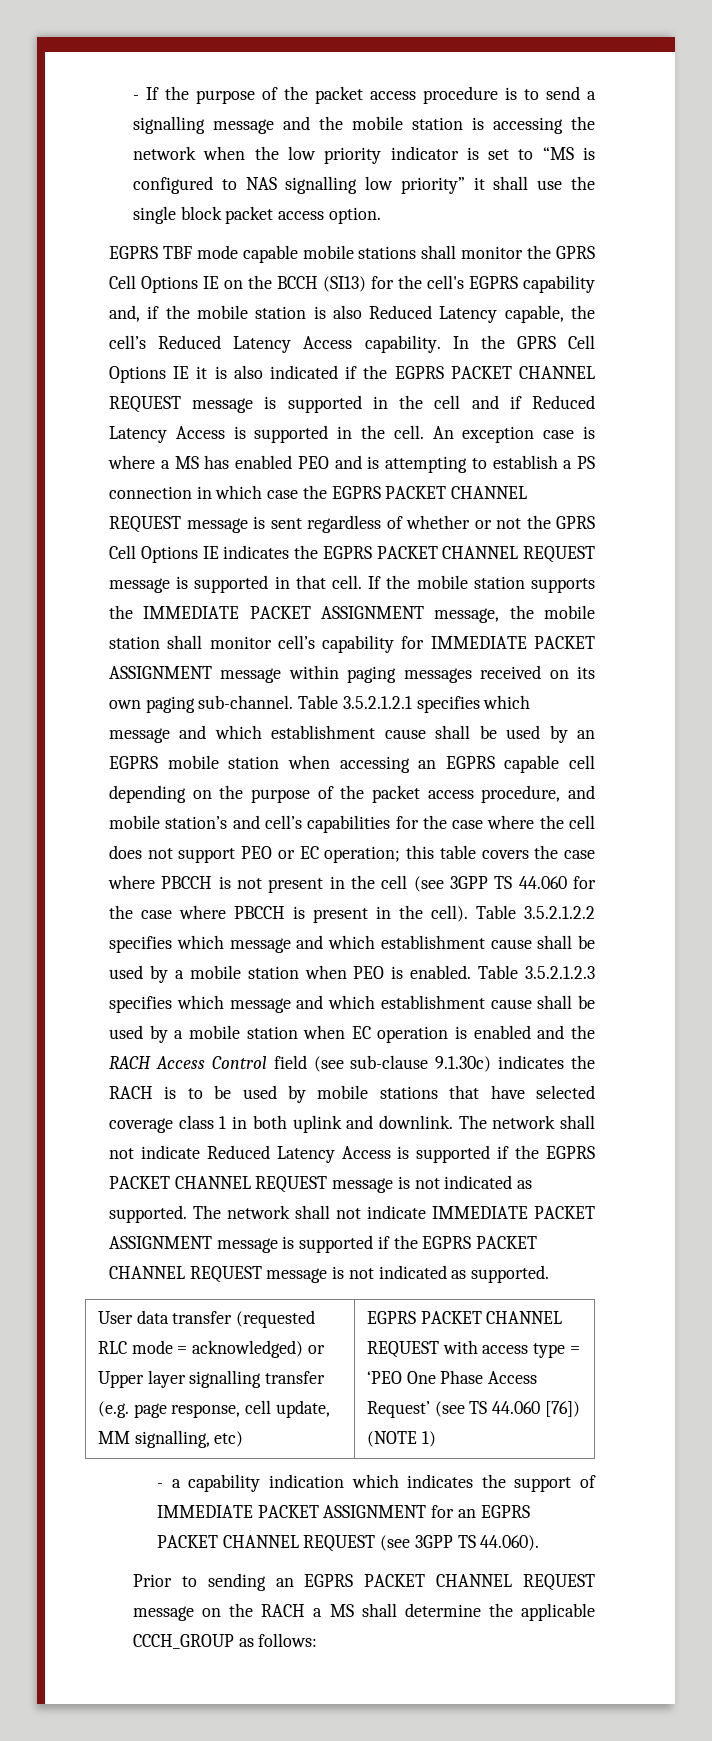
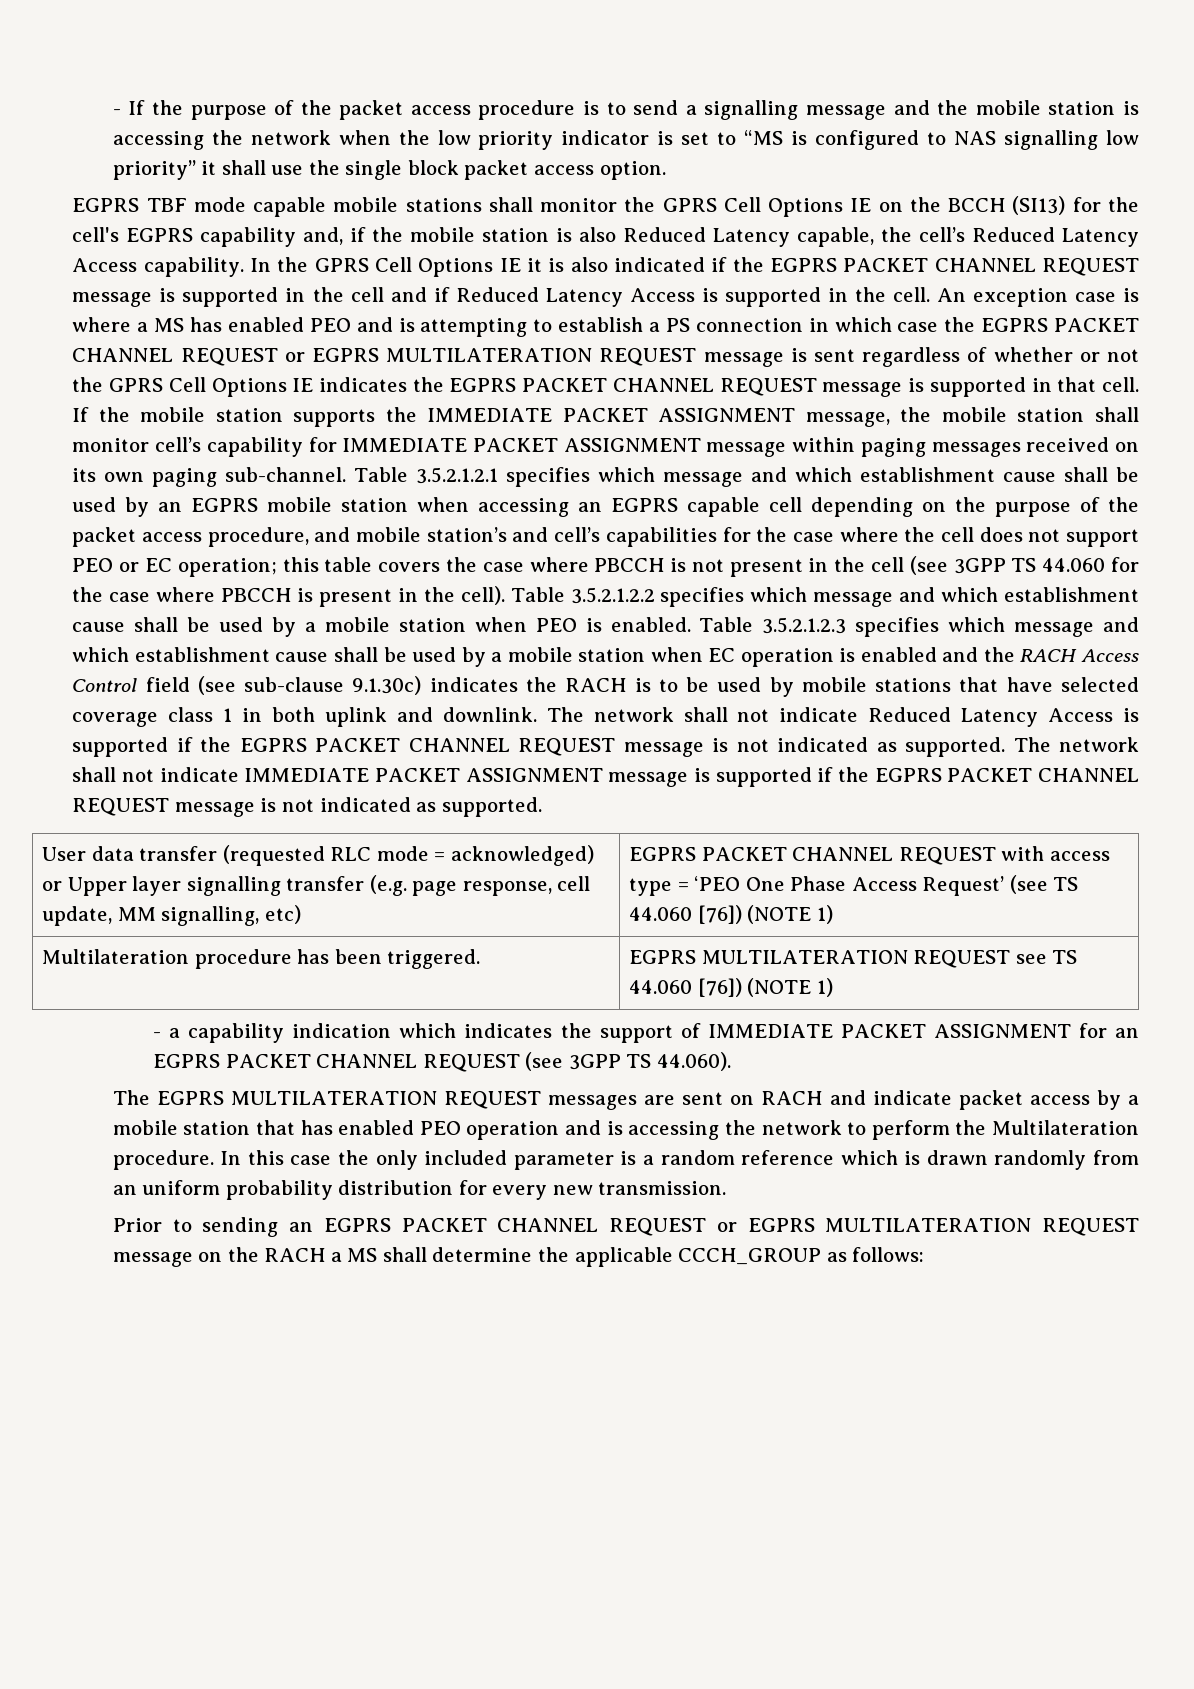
(182, 524) none -> [284,348,697,366] or EGPRS MULTILATERATION REQUEST
(436, 1439) none -> [42,949,481,969] [629,950,1078,968] [629,978,833,997] // Multilateration procedure has been triggered. | EGPRS MULTILATERATION REQUEST see TS 44.060 [76]) (NOTE 1)
(540, 1543) none -> [112,1090,1140,1110] [112,1120,1140,1140] [112,1150,1140,1170] [112,1180,727,1200] // The EGPRS MULTILATERATION REQUEST messages are sent on RACH and indicate packet access by a mobile station that has enabled PEO operation and is accessing the network to perform the Multilateration procedure. In this case the only included parameter is a random reference which is drawn randomly from an uniform probability distribution for every new transmission.
(595, 1582) none -> [716,1218,1139,1236] or EGPRS MULTILATERATION REQUEST

